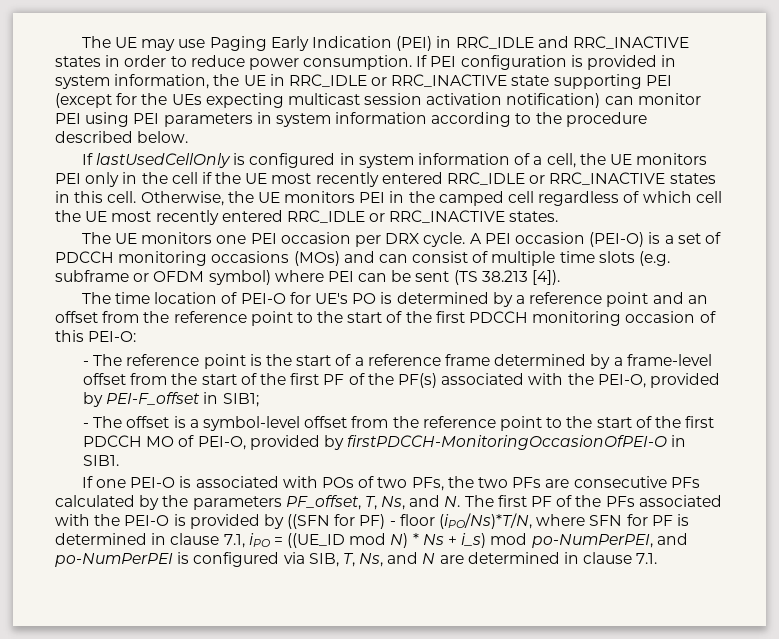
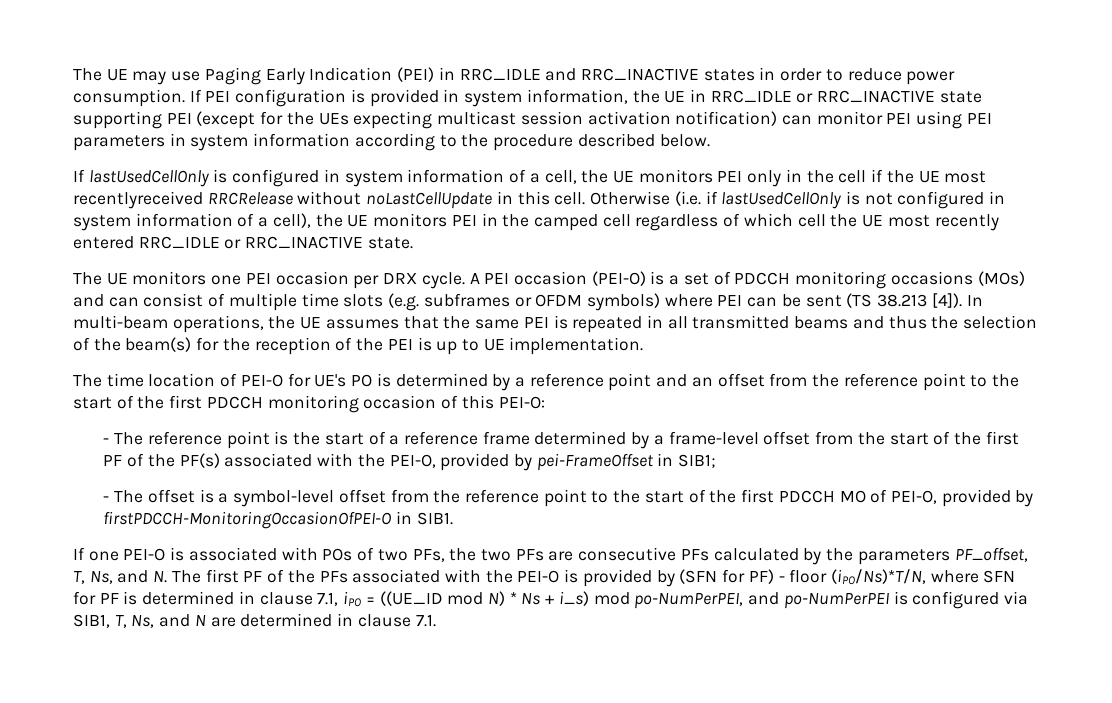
[315,172,716,187] [55,191,224,206] recently entered RRC_IDLE or RRC_INACTIVE states in this cell. Otherwise, -> [73,191,1006,209] [73,213,311,231] recentlyreceived RRCRelease without noLastCellUpdate in this cell. Otherwise (i.e. if lastUsedCellOnly is not configured in system information of a cell),
[509,211,559,222] states. -> [367,237,413,249] state.
[55,270,129,282] subframe -> [423,293,510,307] subframes
[208,270,271,285] symbol) -> [586,293,660,311] symbols)
(561, 277) none -> [966,295,983,306] [73,315,1038,333] [73,337,644,355] In multi-beam operations, the UE assumes that the same PEI is repeated in all transmitted beams and thus the selection of the beam(s) for the reception of the PEI is up to UE implementation.
[106,392,201,405] PEI-F_offset -> [536,453,654,471] pei-FrameOffset
[287,514,331,529] ((SFN -> [679,569,718,584] (SFN
[308,553,339,567] SIB, -> [73,614,110,628] SIB1,

